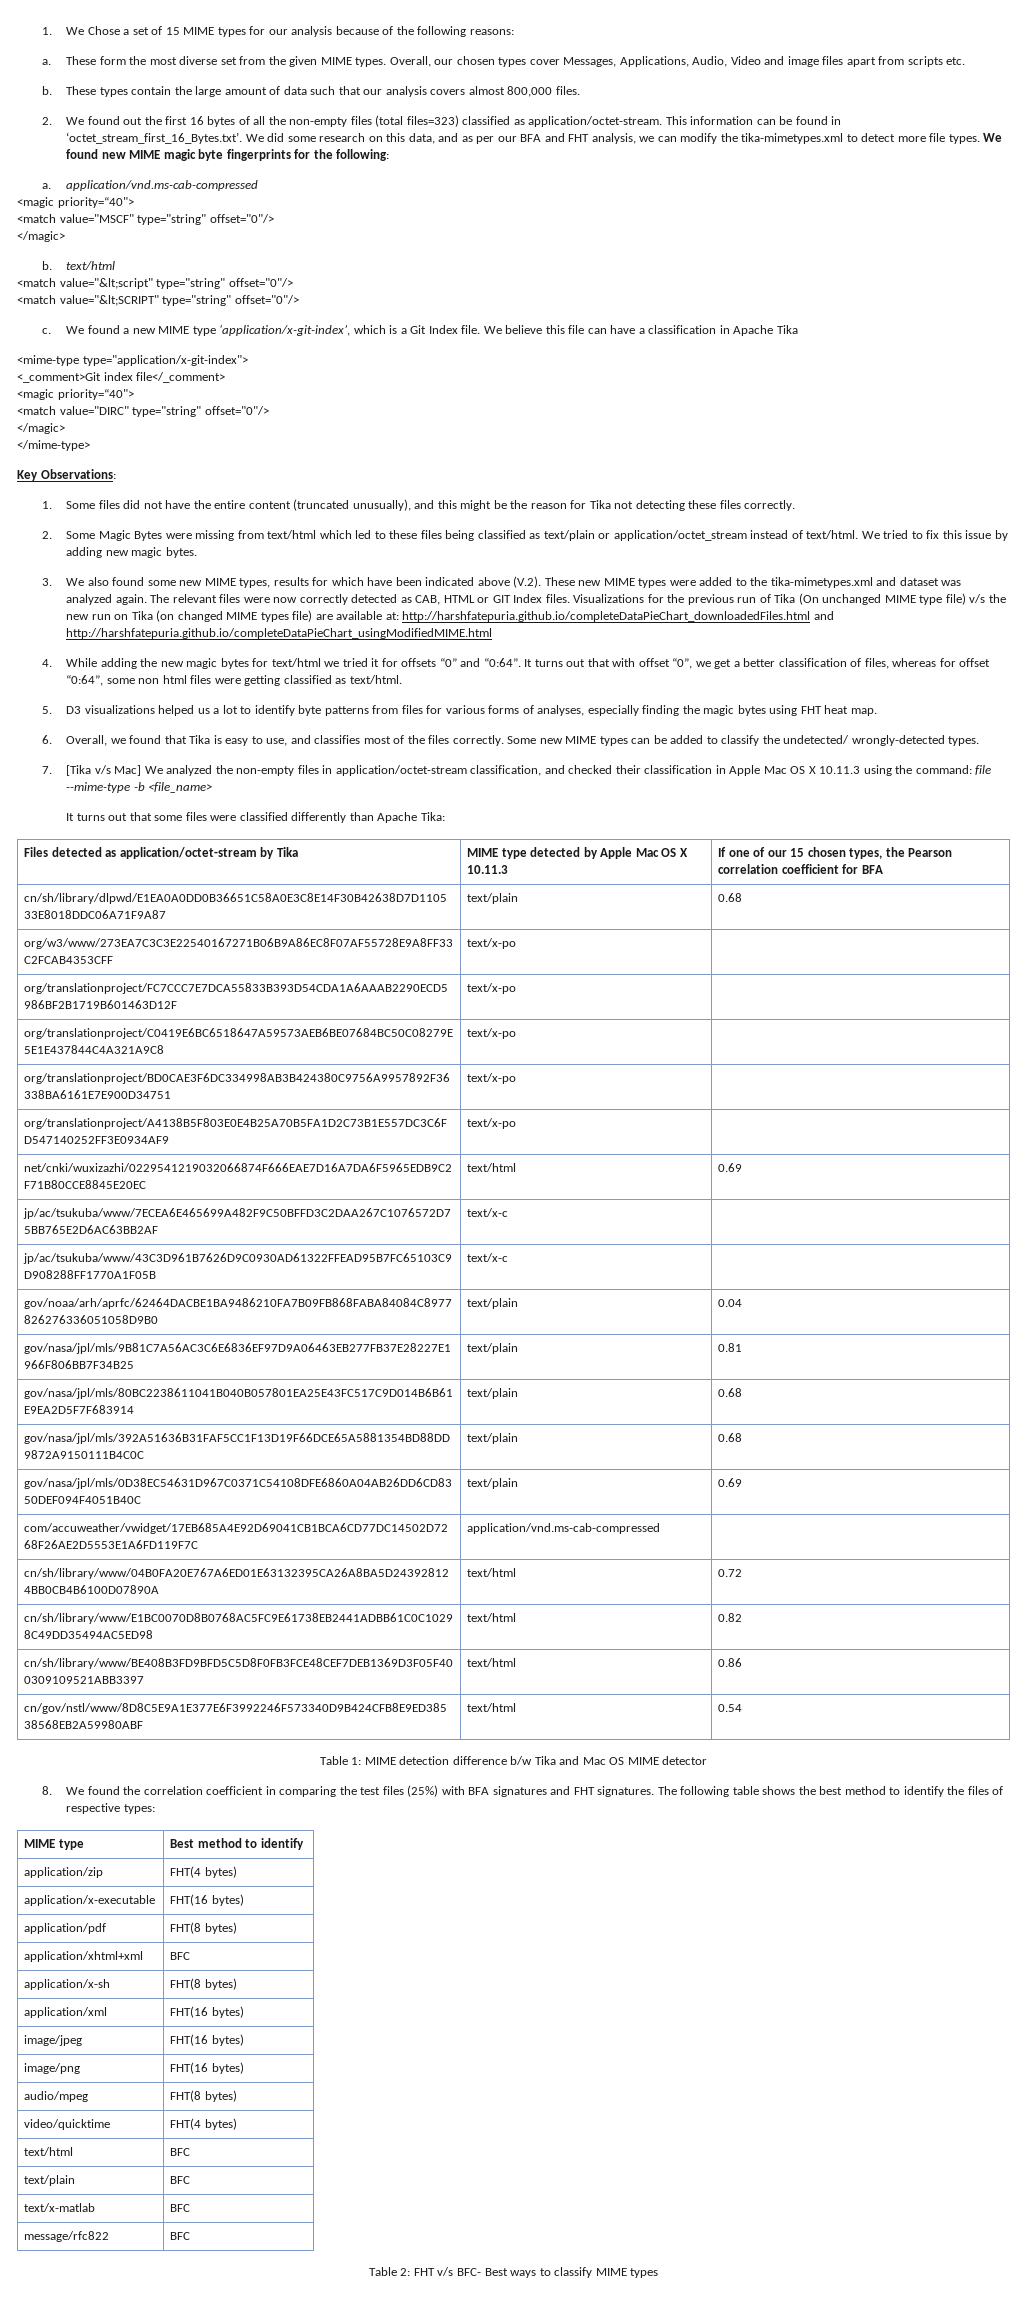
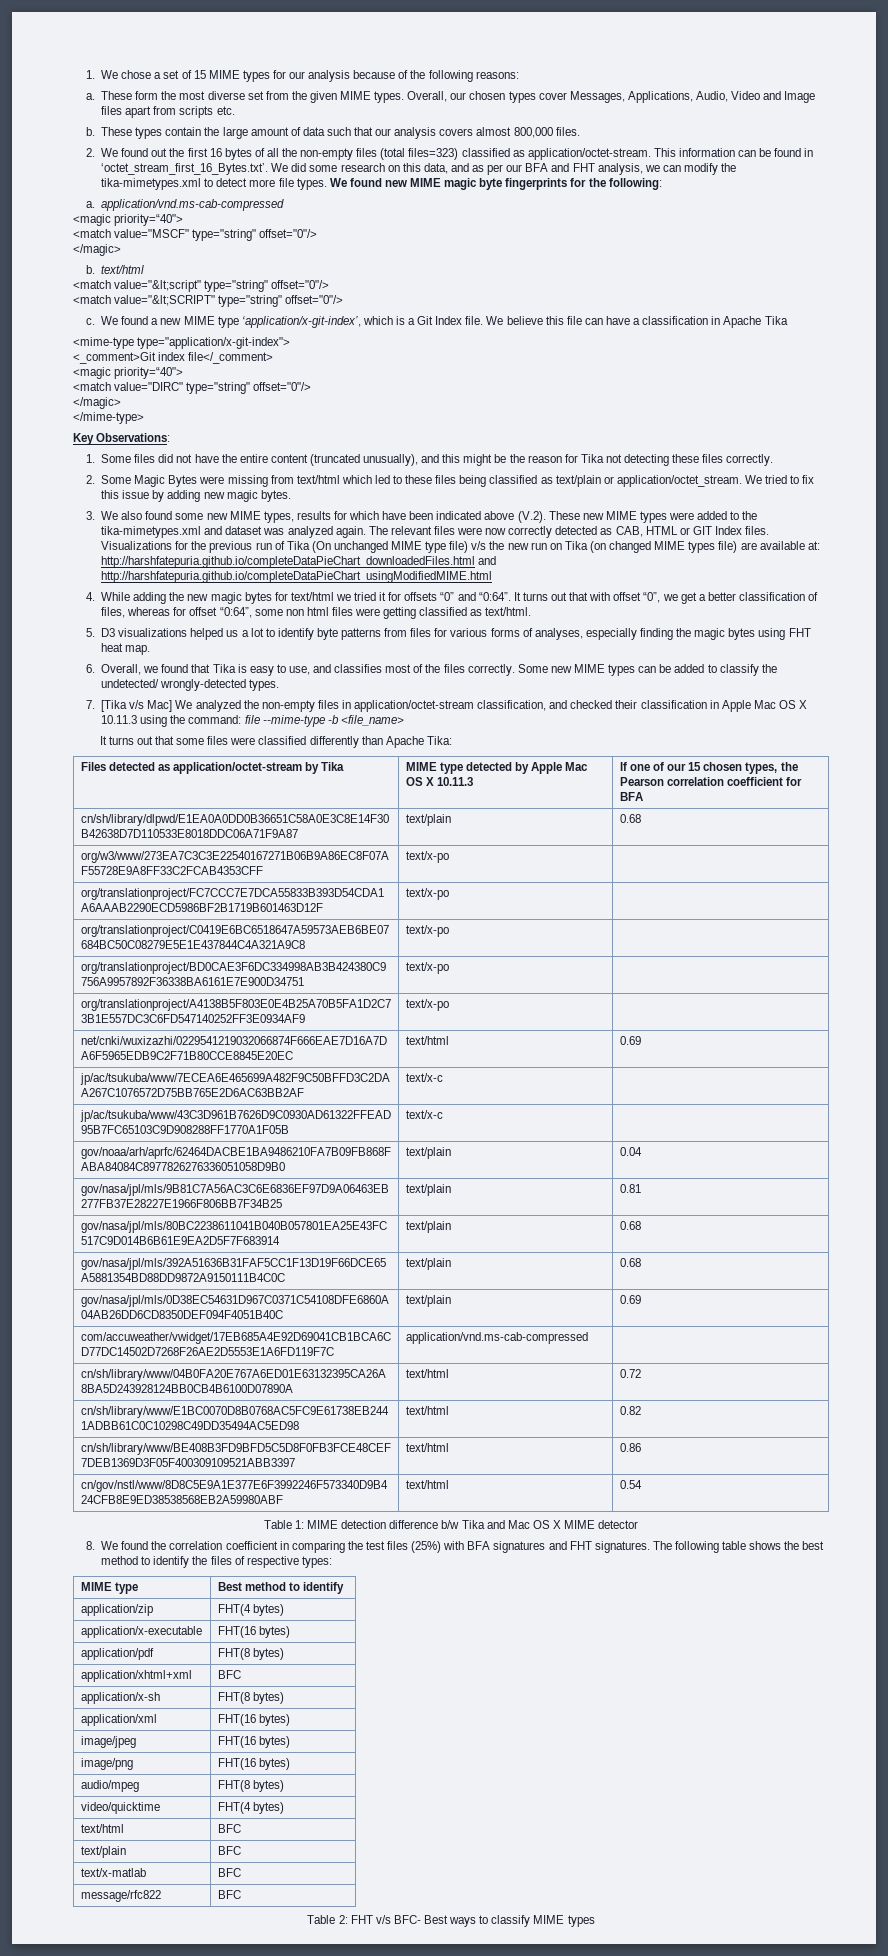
[87,26,120,35] Chose -> [121,70,152,79] chose
[787,56,819,67] image -> [784,91,816,103] Image
[613,530,859,541] application/octet_stream instead of text/html. -> [616,475,742,487] application/octet_stream.
(625, 1761) none -> [552,1520,561,1529] X

